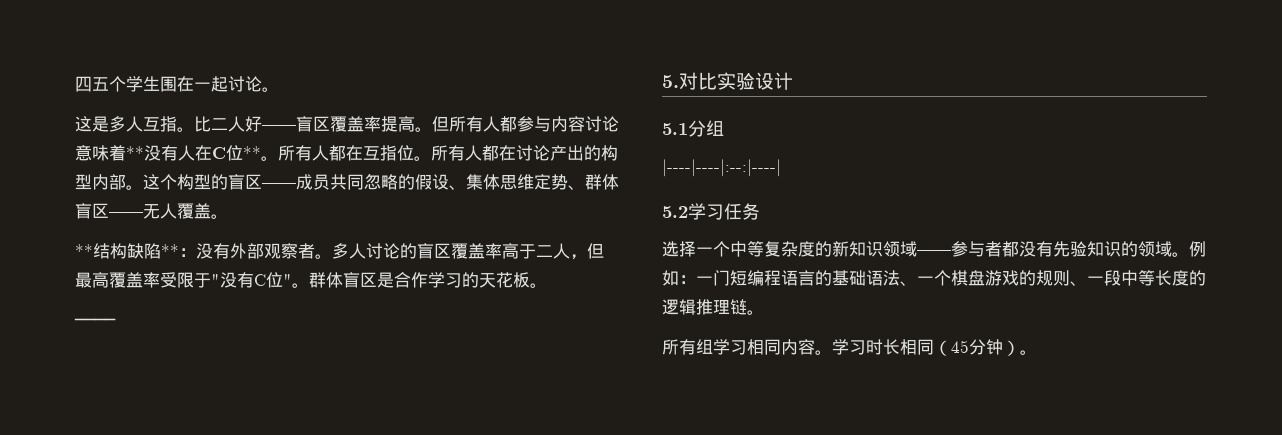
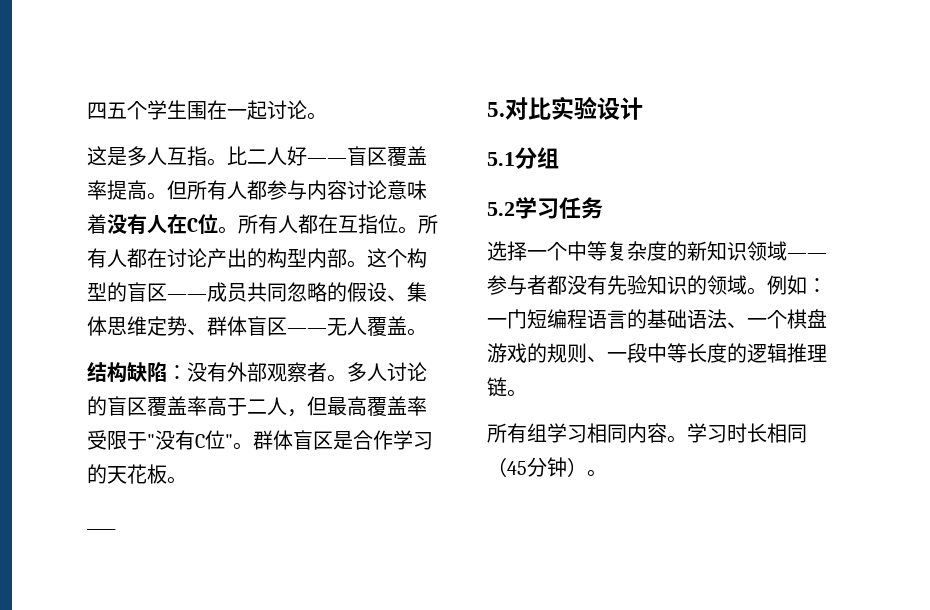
[126,146,144,159] ** -> (107, 224) none
[243,146,261,159] ** -> (218, 224) none
[75,244,93,257] ** -> (427, 332) none
[161,244,179,257] ** -> (167, 372) none
[74,318,116,326] ──── -> [87,528,116,530] ____
[662,159,781,177] // |----|----|:--:|----| -> (559, 158) none

